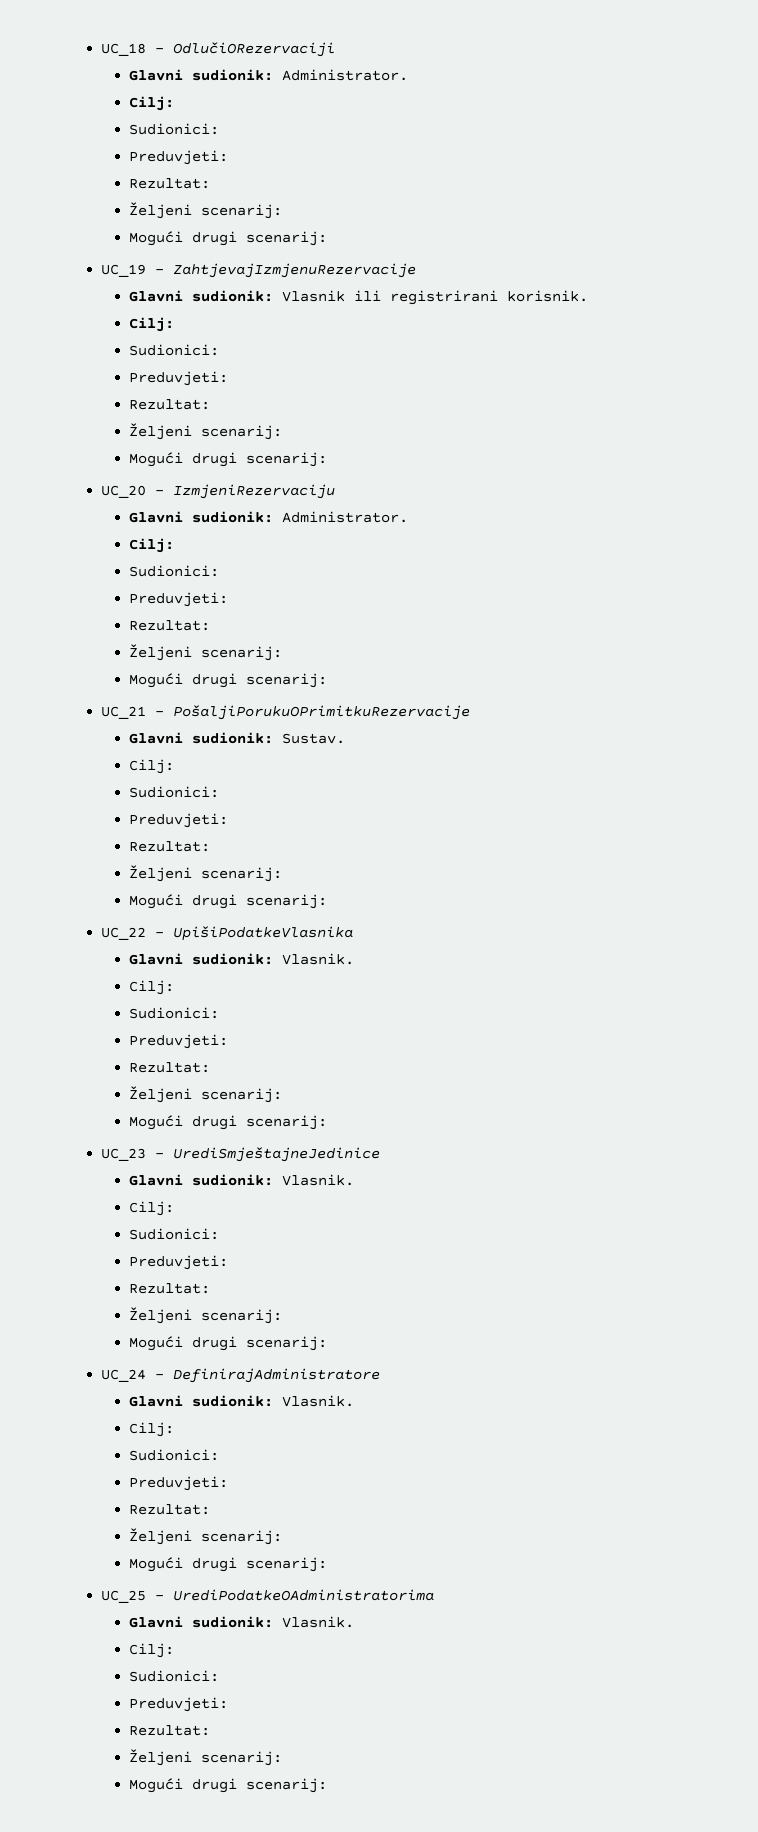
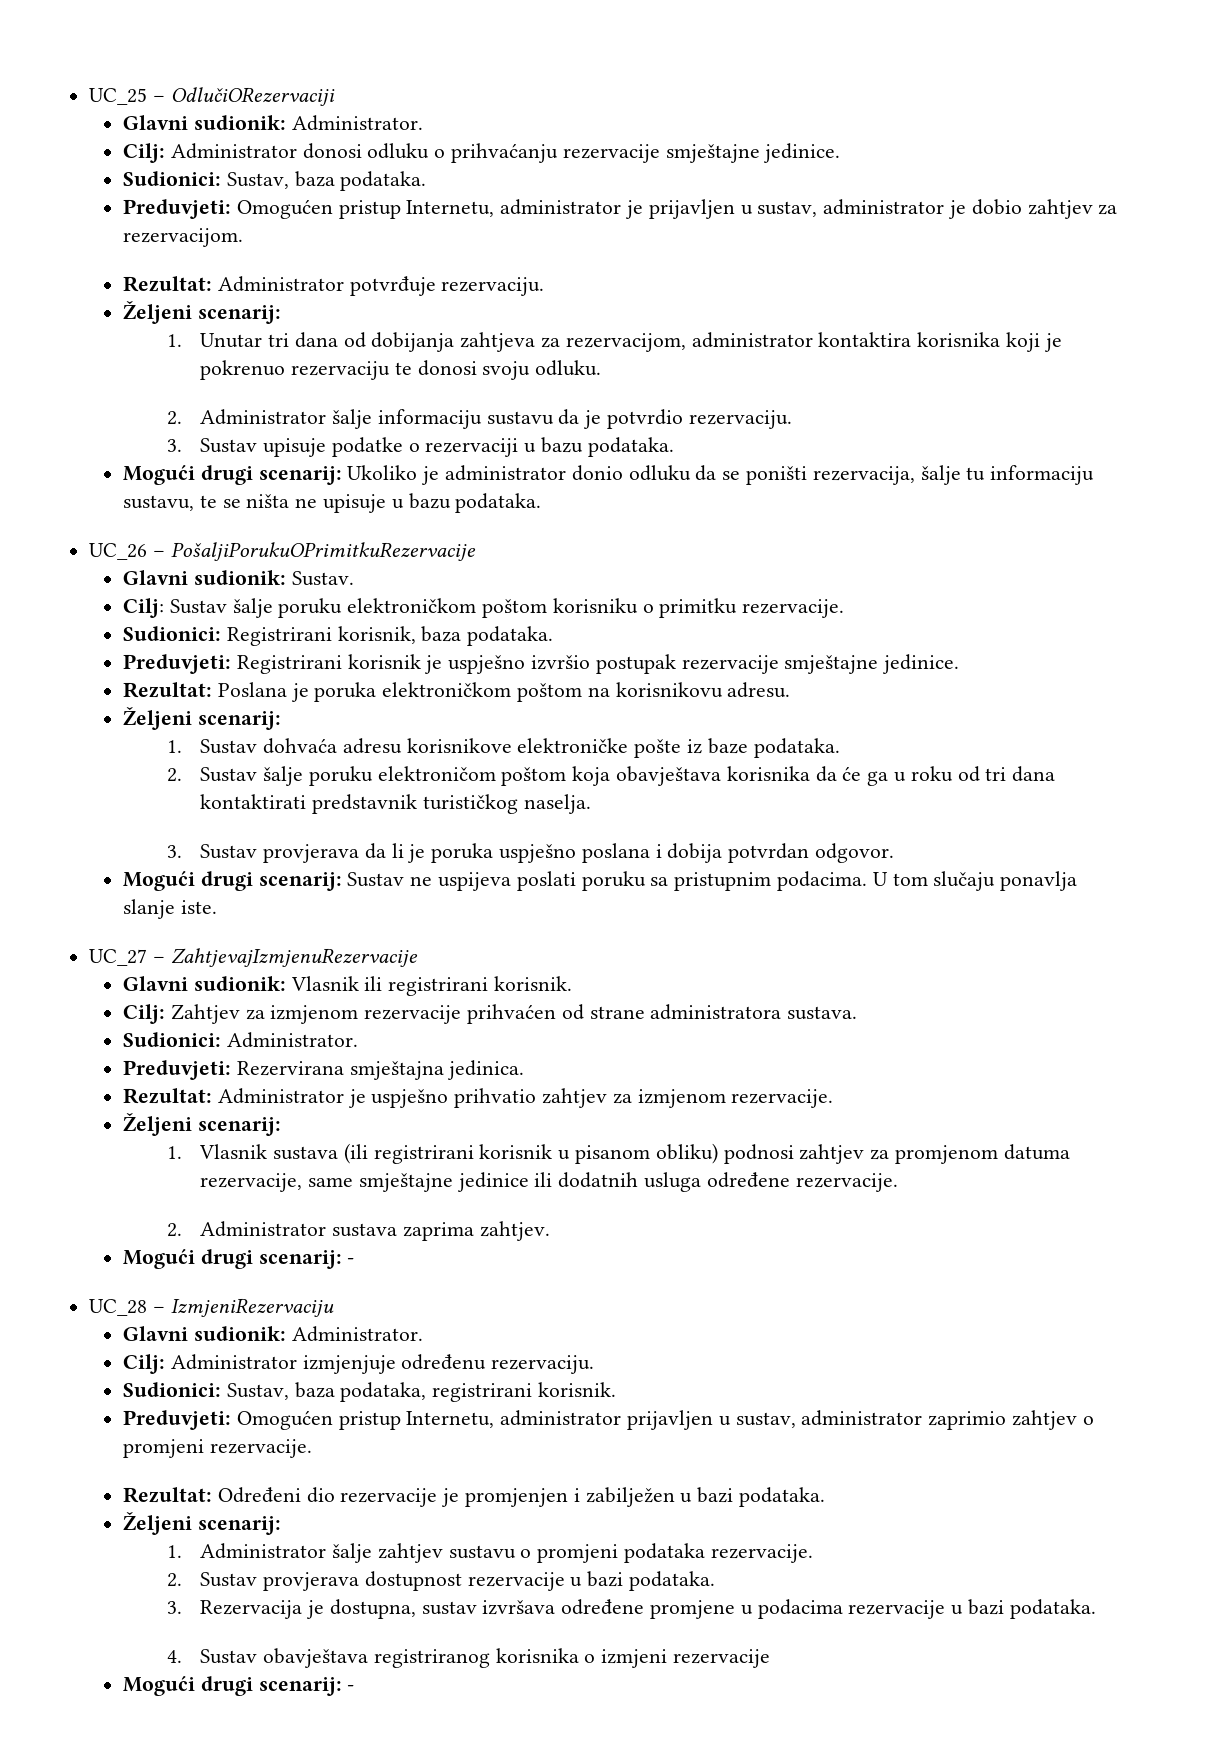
[100,43,146,56] UC_18 -> [89,88,148,105] UC_25
[129,123,220,135] [129,150,229,165] [129,178,211,189] [129,202,283,219] [129,231,328,246] [100,264,146,277] // Sudionici: // Preduvjeti: // Rezultat: // Željeni scenarij: // Mogući drugi scenarij: // UC_19 -> [170,143,841,163] [122,171,427,191] [122,199,1118,219] [122,228,243,247] [122,276,545,296] [122,301,281,324] [166,332,1062,352] [200,360,602,380] [166,409,792,429] [166,437,674,457] [122,465,1095,485] [122,493,542,513] [89,542,476,561] [122,570,354,586] [122,598,845,618] [122,626,554,646] [122,654,960,674] [122,682,791,702] [122,707,281,730] [166,738,840,758] [166,766,1056,786] [200,794,591,814] [166,843,894,863] [122,871,1078,891] [122,899,217,919] [89,949,148,966] Administrator donosi odluku o prihvaćanju rezervacije smještajne jedinice. // Sudionici: Sustav, baza podataka. // Preduvjeti: Omogućen pristup Internetu, administrator je prijavljen u sustav, administrator je dobio zahtjev za rezervacijom. // Rezultat: Administrator potvrđuje rezervaciju. // Željeni scenarij: // 1. Unutar tri dana od dobijanja zahtjeva za rezervacijom, administrator kontaktira korisnika koji je pokrenuo rezervaciju te donosi svoju odluku. // 2. Administrator šalje informaciju sustavu da je potvrdio rezervaciju. // 3. Sustav upisuje podatke o rezervaciji u bazu podataka. // Mogući drugi scenarij: Ukoliko je administrator donio odluku da se poništi rezervacija, šalje tu informaciju sustavu, te se ništa ne upisuje u bazu podataka. // UC_26 – PošaljiPorukuOPrimitkuRezervacije // Glavni sudionik: Sustav. // Cilj: Sustav šalje poruku elektroničkom poštom korisniku o primitku rezervacije. // Sudionici: Registrirani korisnik, baza podataka. // Preduvjeti: Registrirani korisnik je uspješno izvršio postupak rezervacije smještajne jedinice. // Rezultat: Poslana je poruka elektroničkom poštom na korisnikovu adresu. // Željeni scenarij: // 1. Sustav dohvaća adresu korisnikove elektroničke pošte iz baze podataka. // 2. Sustav šalje poruku elektroničom poštom koja obavještava korisnika da će ga u roku od tri dana kontaktirati predstavnik turističkog naselja. // 3. Sustav provjerava da li je poruka uspješno poslana i dobija potvrdan odgovor. // Mogući drugi scenarij: Sustav ne uspijeva poslati poruku sa pristupnim podacima. U tom slučaju ponavlja slanje iste. // UC_27
[129,344,220,356] [129,371,229,386] [129,399,211,410] [129,423,283,440] [129,452,328,467] [100,485,146,498] // Sudionici: // Preduvjeti: // Rezultat: // Željeni scenarij: // Mogući drugi scenarij: // UC_20 -> [170,1004,858,1024] [122,1032,358,1048] [122,1060,525,1080] [122,1088,834,1108] [122,1113,281,1136] [166,1143,1070,1164] [200,1172,898,1192] [166,1221,550,1241] [122,1249,355,1269] [89,1299,148,1316] Zahtjev za izmjenom rezervacije prihvaćen od strane administratora sustava. // Sudionici: Administrator. // Preduvjeti: Rezervirana smještajna jedinica. // Rezultat: Administrator je uspješno prihvatio zahtjev za izmjenom rezervacije. // Željeni scenarij: // 1. Vlasnik sustava (ili registrirani korisnik u pisanom obliku) podnosi zahtjev za promjenom datuma rezervacije, same smještajne jedinice ili dodatnih usluga određene rezervacije. // 2. Administrator sustava zaprima zahtjev. // Mogući drugi scenarij: - // UC_28
[129,565,220,577] [129,592,229,607] [129,620,211,631] [129,644,283,661] [129,673,328,688] [100,705,470,720] [129,732,346,744] [129,759,175,774] [129,786,220,798] [129,813,229,828] [129,841,211,852] [129,865,283,882] [129,894,328,909] [100,926,353,941] [129,953,355,965] [129,980,175,995] [129,1007,220,1019] [129,1034,229,1049] [129,1062,211,1073] [129,1086,283,1103] [129,1115,328,1130] [100,1147,380,1162] [129,1174,355,1186] [129,1201,175,1216] [129,1228,220,1240] [129,1255,229,1270] [129,1283,211,1294] [129,1307,283,1324] [129,1336,328,1351] [100,1368,380,1383] [129,1395,355,1407] [129,1422,175,1437] [129,1449,220,1461] [129,1476,229,1491] [129,1504,211,1515] [129,1528,283,1545] [129,1557,328,1572] [100,1589,434,1603] [129,1616,355,1628] [129,1643,175,1658] [129,1670,220,1682] [129,1697,229,1712] [129,1725,211,1736] [129,1749,283,1766] [129,1778,328,1793] // Sudionici: // Preduvjeti: // Rezultat: // Željeni scenarij: // Mogući drugi scenarij: // UC_21 – PošaljiPorukuOPrimitkuRezervacije // Glavni sudionik: Sustav. // Cilj: // Sudionici: // Preduvjeti: // Rezultat: // Željeni scenarij: // Mogući drugi scenarij: // UC_22 – UpišiPodatkeVlasnika // Glavni sudionik: Vlasnik. // Cilj: // Sudionici: // Preduvjeti: // Rezultat: // Željeni scenarij: // Mogući drugi scenarij: // UC_23 – UrediSmještajneJedinice // Glavni sudionik: Vlasnik. // Cilj: // Sudionici: // Preduvjeti: // Rezultat: // Željeni scenarij: // Mogući drugi scenarij: // UC_24 – DefinirajAdministratore // Glavni sudionik: Vlasnik. // Cilj: // Sudionici: // Preduvjeti: // Rezultat: // Željeni scenarij: // Mogući drugi scenarij: // UC_25 – UrediPodatkeOAdministratorima // Glavni sudionik: Vlasnik. // Cilj: // Sudionici: // Preduvjeti: // Rezultat: // Željeni scenarij: // Mogući drugi scenarij: -> [170,1354,595,1374] [122,1382,616,1402] [122,1410,1094,1430] [122,1439,312,1458] [122,1487,825,1507] [122,1512,281,1535] [166,1543,813,1563] [166,1571,715,1591] [166,1599,1096,1619] [166,1648,770,1668] [122,1676,355,1696] Administrator izmjenjuje određenu rezervaciju. // Sudionici: Sustav, baza podataka, registrirani korisnik. // Preduvjeti: Omogućen pristup Internetu, administrator prijavljen u sustav, administrator zaprimio zahtjev o promjeni rezervacije. // Rezultat: Određeni dio rezervacije je promjenjen i zabilježen u bazi podataka. // Željeni scenarij: // 1. Administrator šalje zahtjev sustavu o promjeni podataka rezervacije. // 2. Sustav provjerava dostupnost rezervacije u bazi podataka. // 3. Rezervacija je dostupna, sustav izvršava određene promjene u podacima rezervacije u bazi podataka. // 4. Sustav obavještava registriranog korisnika o izmjeni rezervacije // Mogući drugi scenarij: -

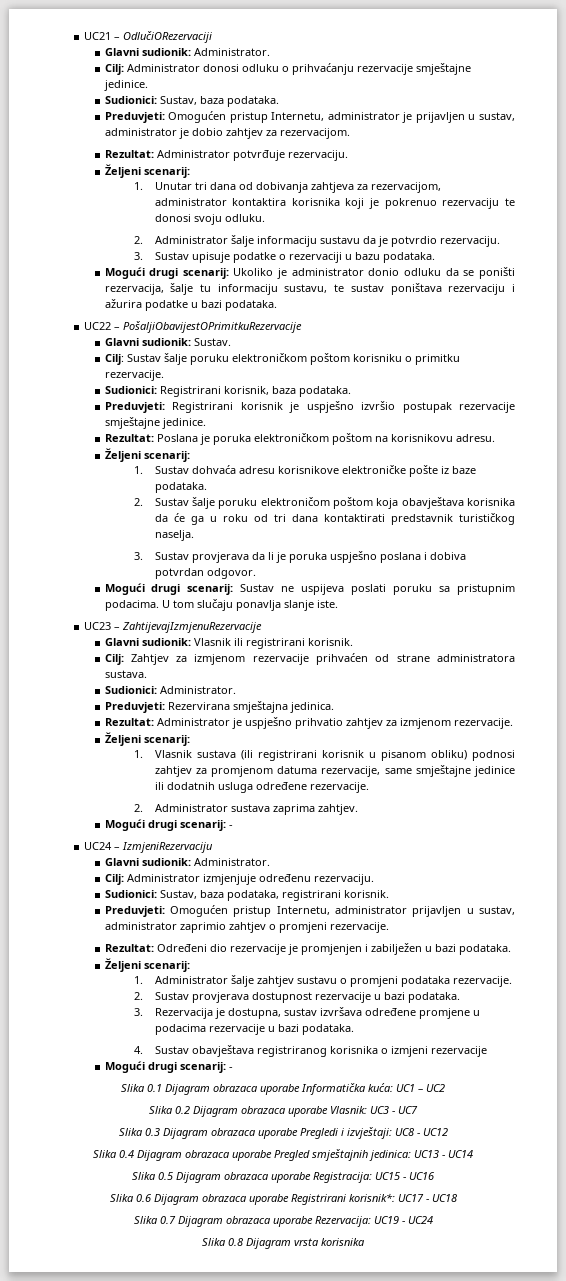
[89,88,148,105] UC_25 -> [83,32,111,40] UC21
[371,332,455,352] dobijanja -> [255,182,308,193] dobivanja
[222,493,542,513] [89,542,476,561] se ništa ne upisuje u bazu podataka. // UC_26 – PošaljiPorukuOPrimitkuRezervacije -> [350,283,515,295] [104,299,277,311] [83,321,302,333] sustav poništava rezervaciju i ažurira podatke u bazi podataka. // UC22 – PošaljiObavijestOPrimitkuRezervacije
[667,843,723,863] dobija -> [429,552,466,560] dobiva
[89,948,418,967] UC_27 – ZahtjevajIzmjenuRezervacije -> [83,622,262,633] UC23 – ZahtijevajIzmjenuRezervacije
[89,1299,148,1316] UC_28 -> [83,842,112,850] UC24
(355, 1688) none -> [121,1083,445,1095] [149,1106,418,1117] [118,1127,448,1139] [93,1149,473,1161] [132,1172,434,1183] [109,1193,457,1205] [133,1216,433,1227] [202,1238,365,1249] // Slika 0.1 Dijagram obrazaca uporabe Informatička kuća: UC1 – UC2 // Slika 0.2 Dijagram obrazaca uporabe Vlasnik: UC3 - UC7 // Slika 0.3 Dijagram obrazaca uporabe Pregledi i izvještaji: UC8 - UC12 // Slika 0.4 Dijagram obrazaca uporabe Pregled smještajnih jedinica: UC13 - UC14 // Slika 0.5 Dijagram obrazaca uporabe Registracija: UC15 - UC16 // Slika 0.6 Dijagram obrazaca uporabe Registrirani korisnik*: UC17 - UC18 // Slika 0.7 Dijagram obrazaca uporabe Rezervacija: UC19 - UC24 // Slika 0.8 Dijagram vrsta korisnika

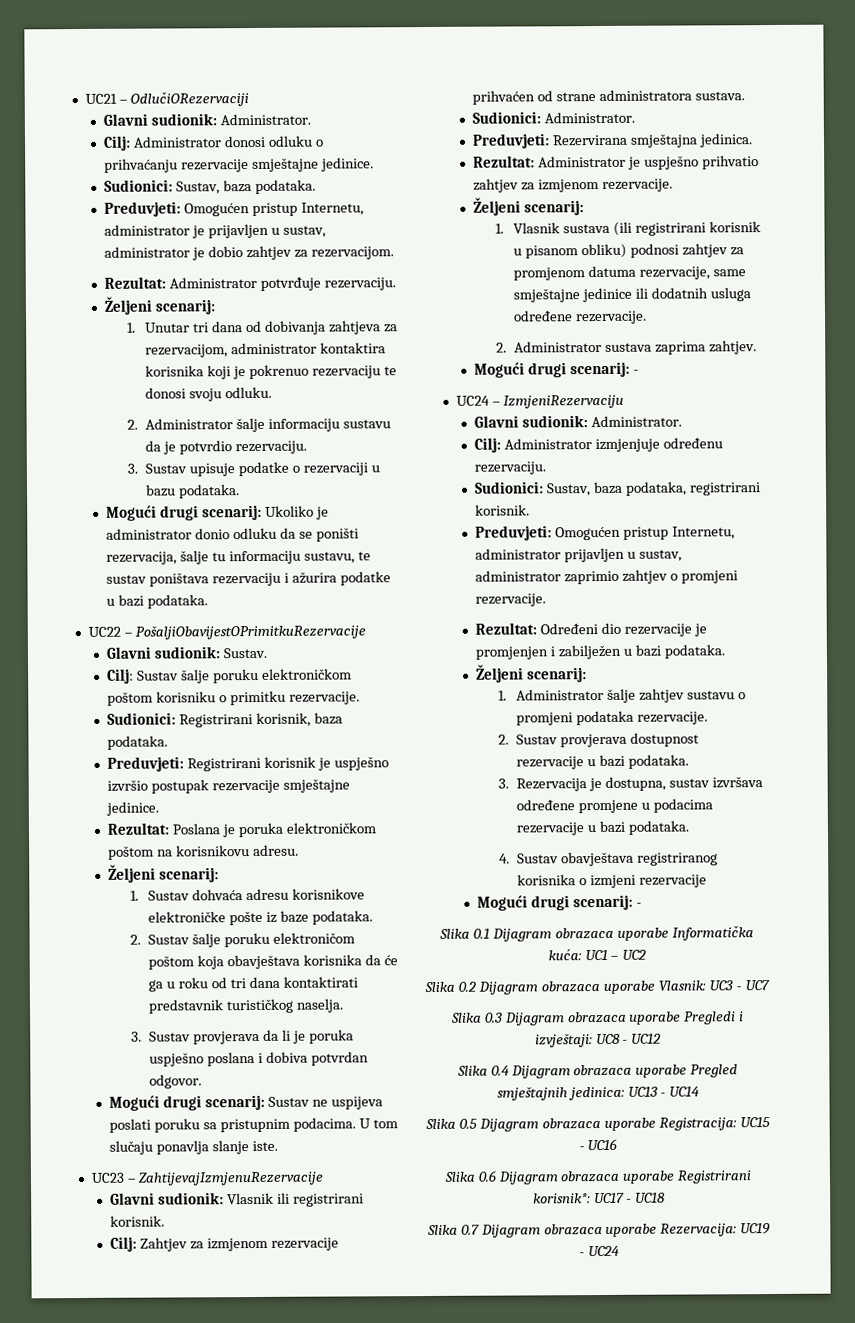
[202,1238,365,1249] // Slika 0.8 Dijagram vrsta korisnika -> (620, 1251) none

